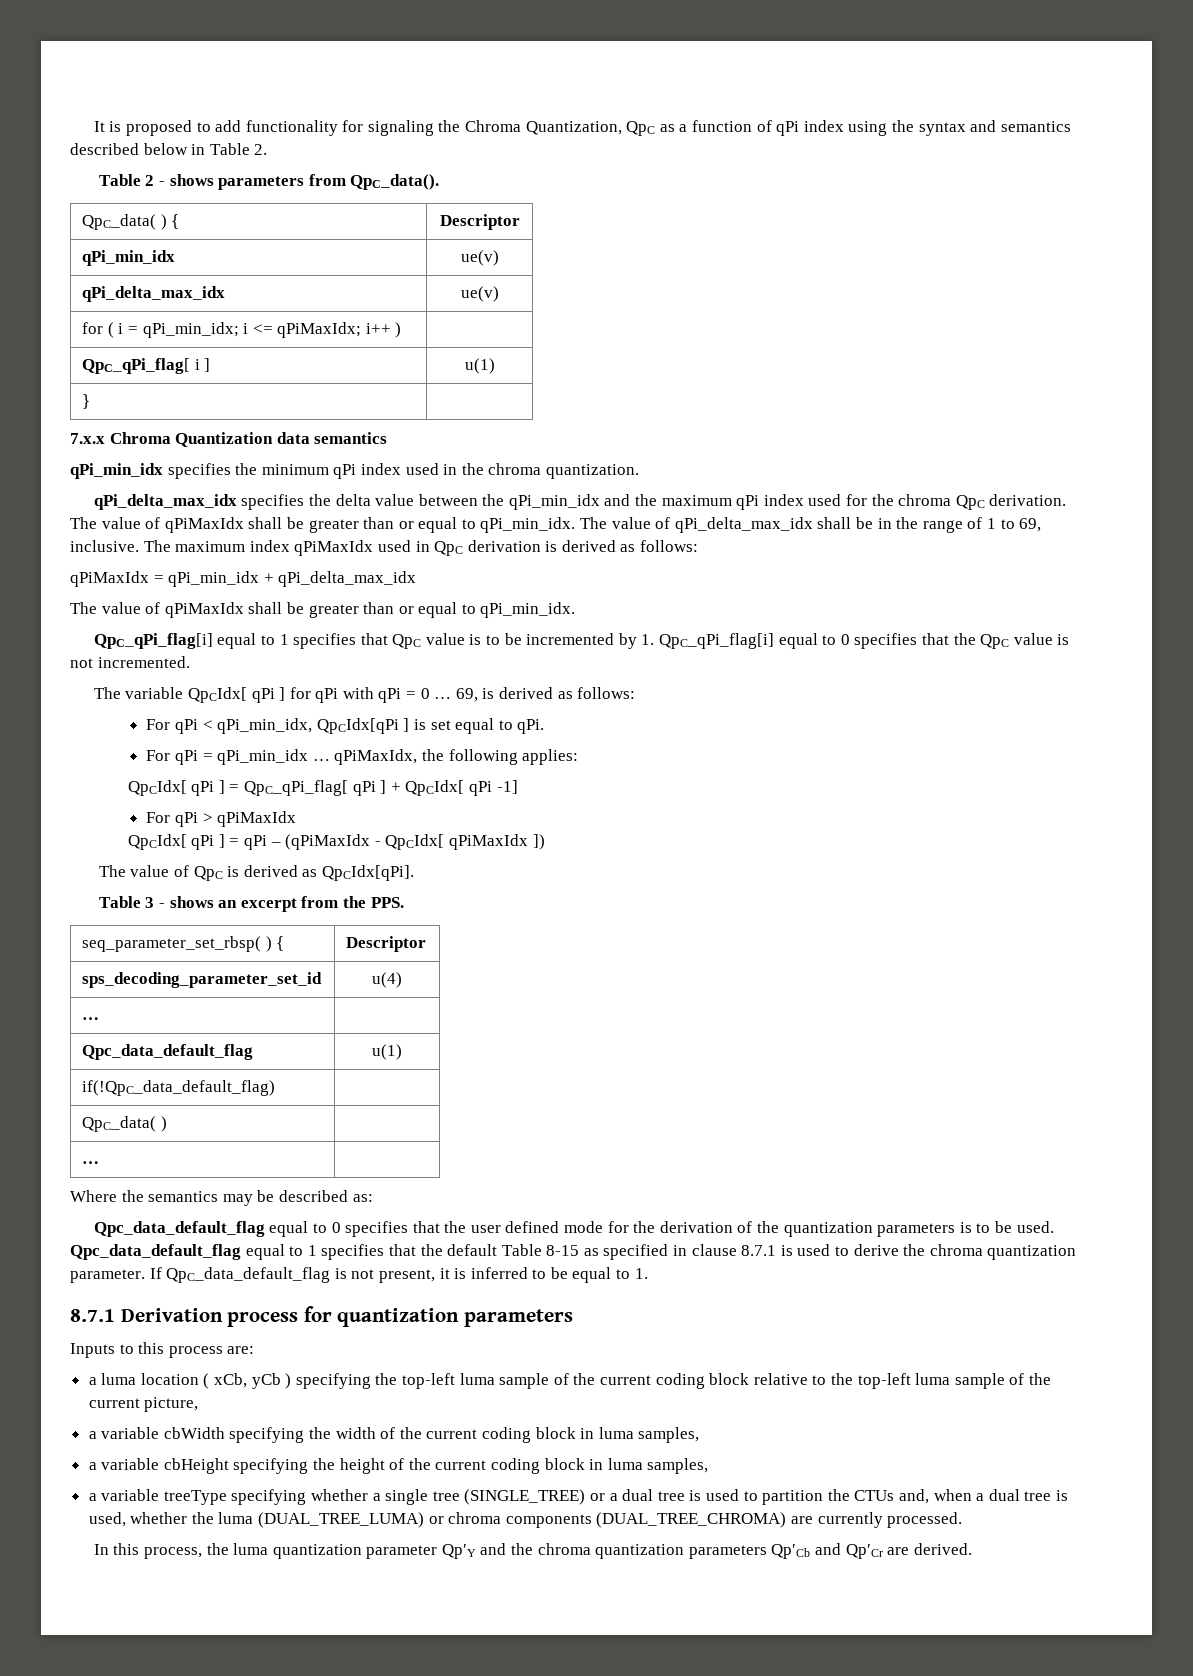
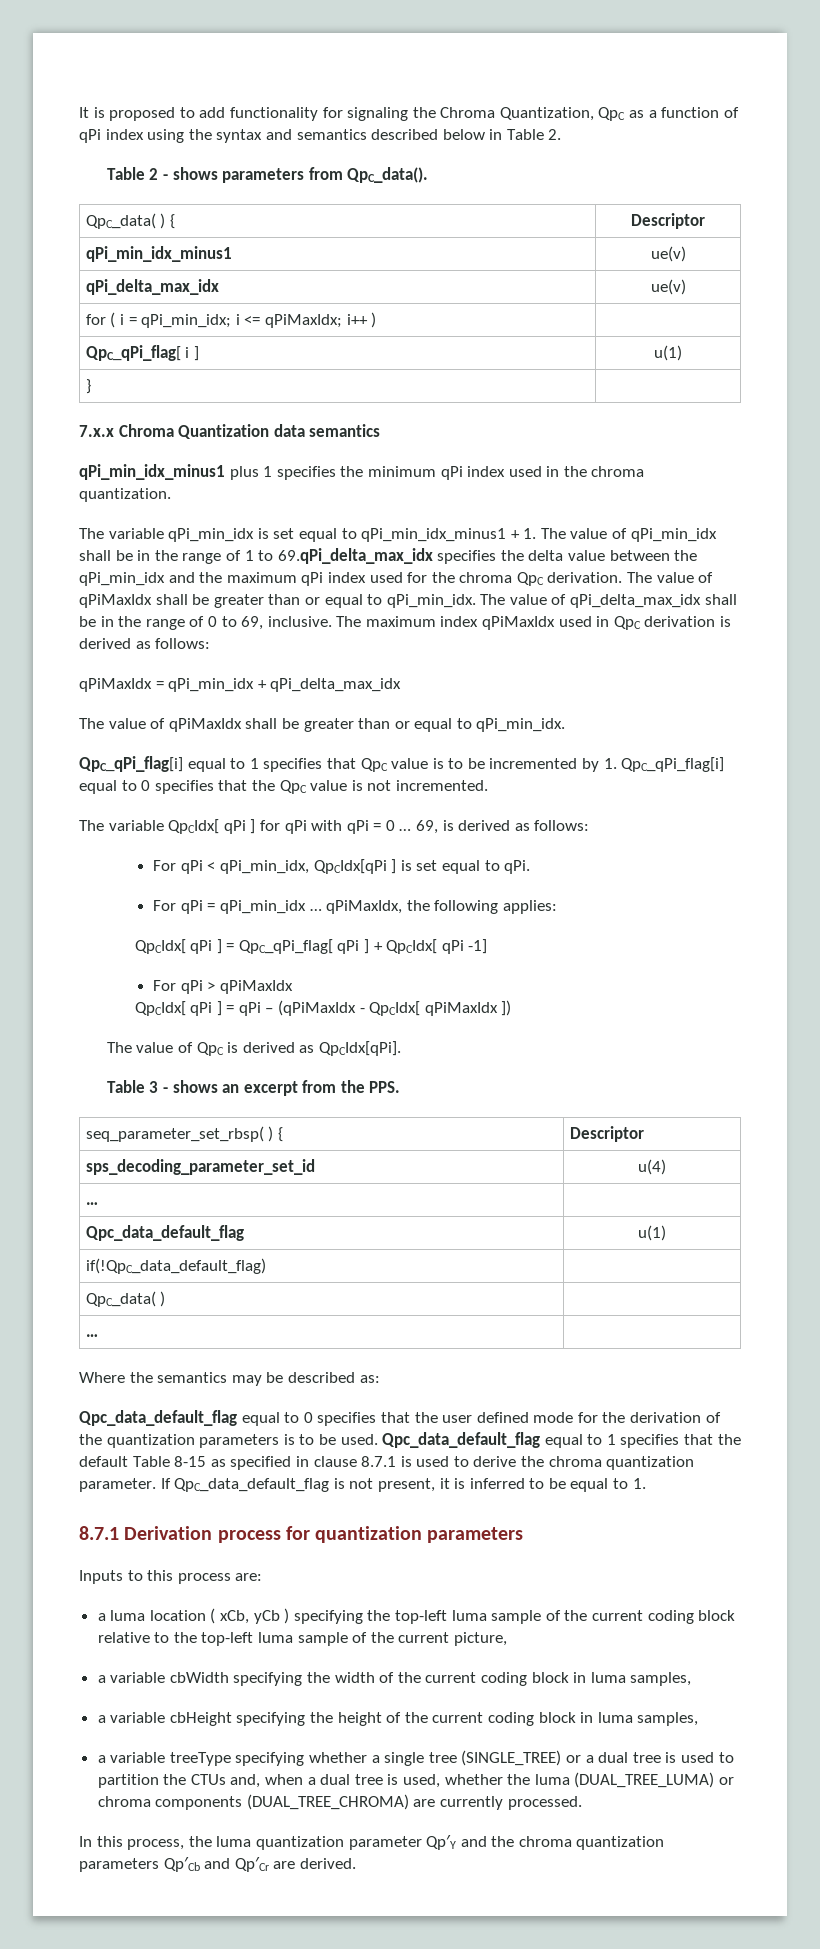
[82,250,176,266] qPi_min_idx -> [85,246,232,262] qPi_min_idx_minus1
[70,463,163,479] qPi_min_idx -> [79,464,273,480] qPi_min_idx_minus1 plus 1
[93,494,237,510] qPi_delta_max_idx -> [79,528,717,542] [79,548,433,564] The variable qPi_min_idx is set equal to qPi_min_idx_minus1 + 1. The value of qPi_min_idx shall be in the range of 1 to 69.qPi_delta_max_idx
[986,518,996,529] 1 -> [207,616,217,627] 0

